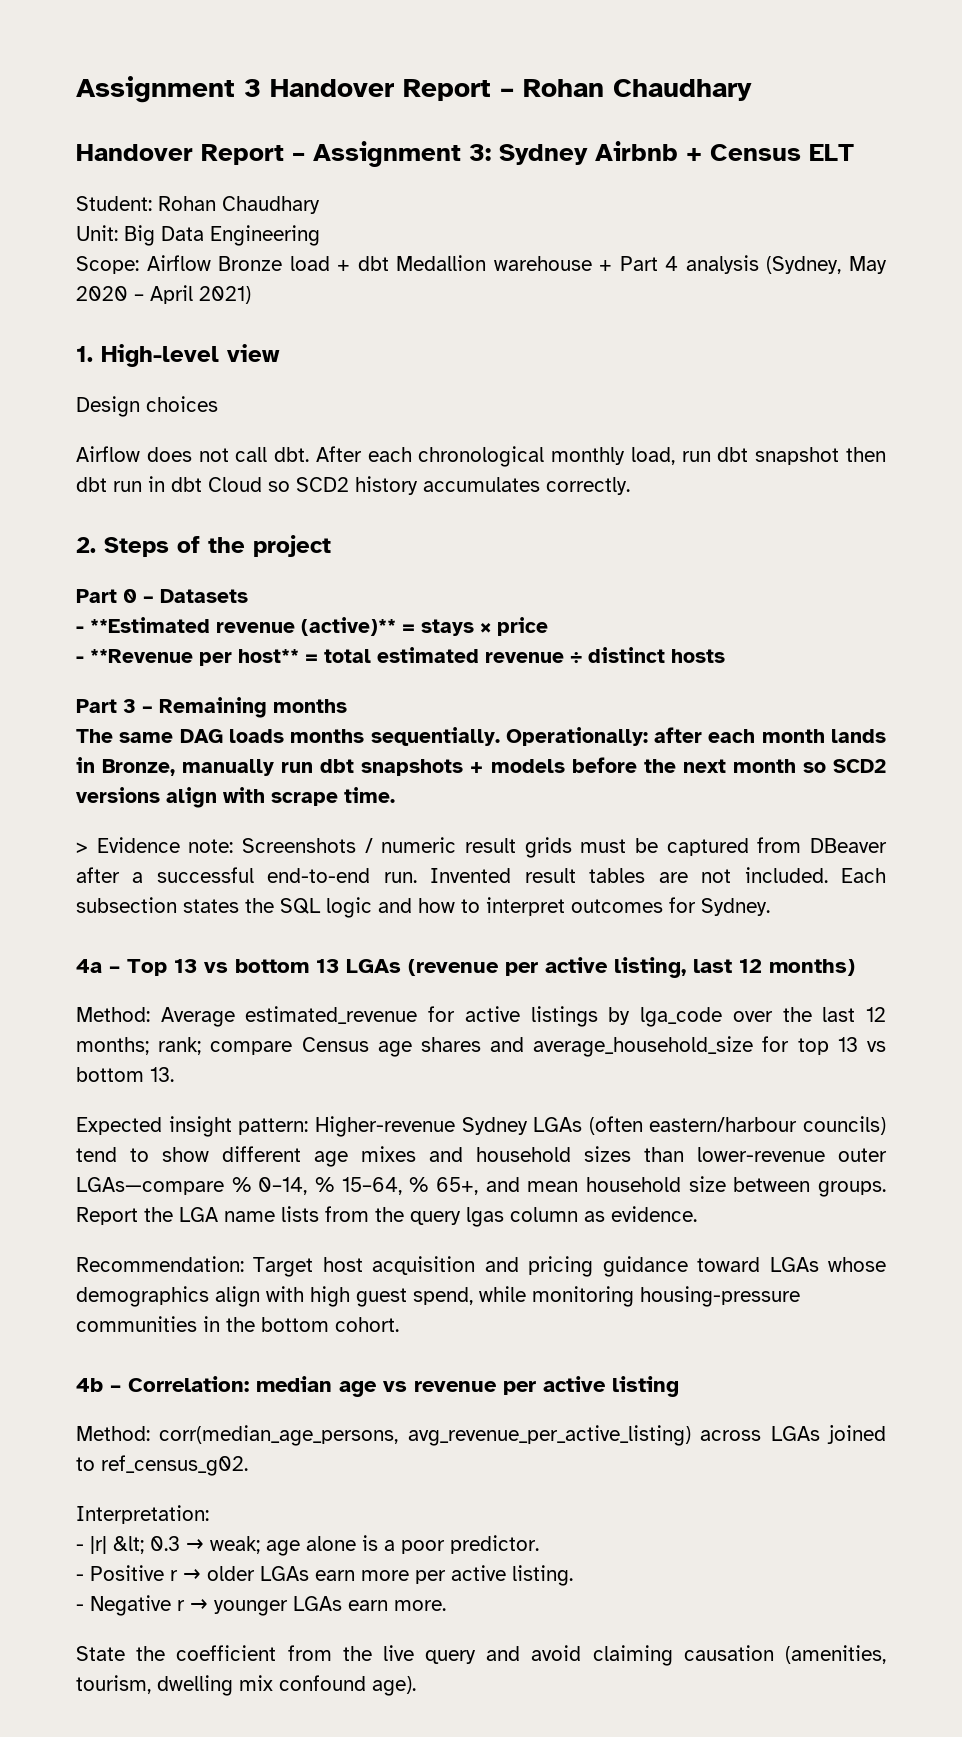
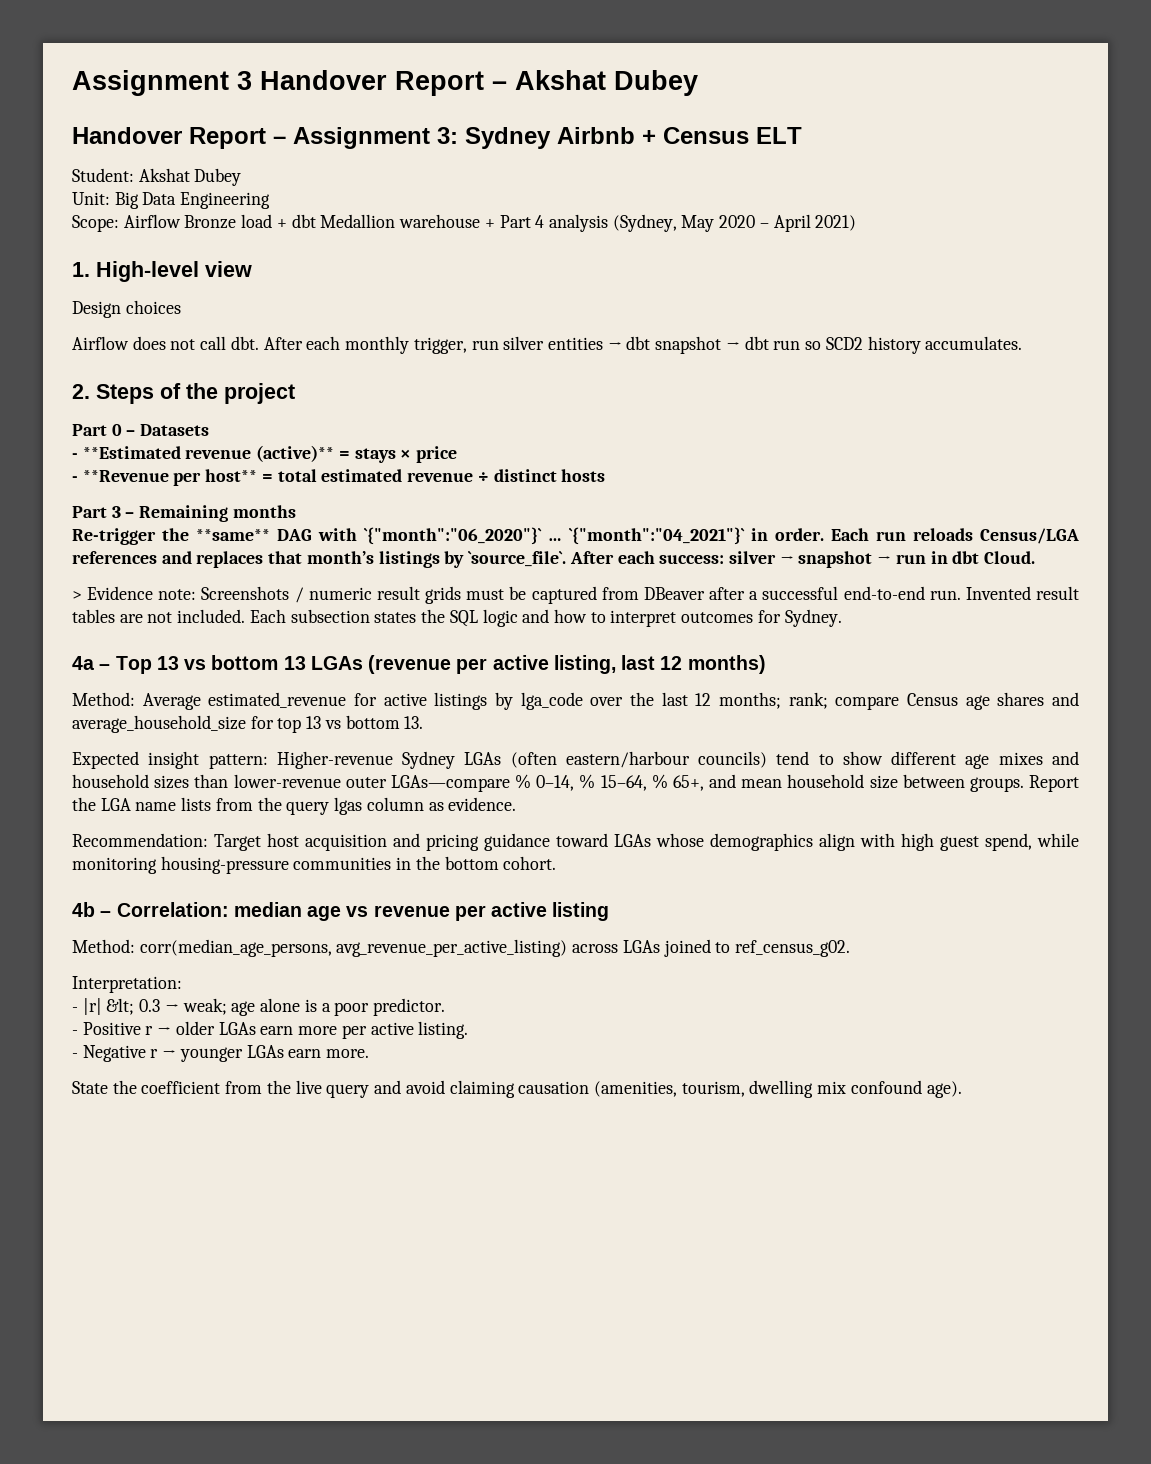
[523,79,752,101] Rohan Chaudhary -> [515,70,698,96] Akshat Dubey
[158,196,320,214] Rohan Chaudhary -> [138,168,242,186] Akshat Dubey
[418,446,711,467] chronological monthly load, run -> [345,336,622,354] monthly trigger, run silver entities →
[845,447,886,462] then -> [725,341,740,350] →
[148,476,262,492] in dbt Cloud -> (801, 345) none
[423,477,630,495] accumulates correctly. -> [925,336,1023,350] accumulates.
[76,727,886,746] [76,757,887,776] [76,787,395,808] The same DAG loads months sequentially. Operationally: after each month lands in Bronze, manually run dbt snapshots + models before the next month so SCD2 versions align with scrape time. -> [72,527,1079,545] [72,551,1036,568] Re-trigger the **same** DAG with `{"month":"06_2020"}` … `{"month":"04_2021"}` in order. Each run reloads Census/LGA references and replaces that month’s listings by `source_file`. After each success: silver → snapshot → run in dbt Cloud.

